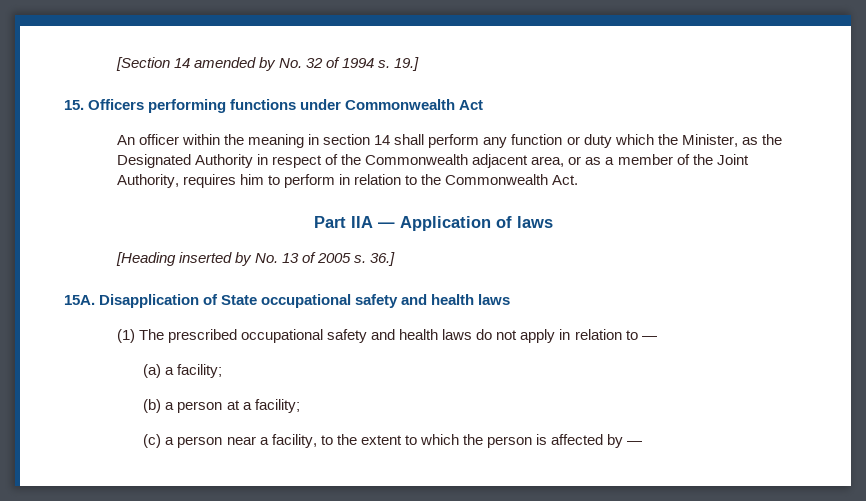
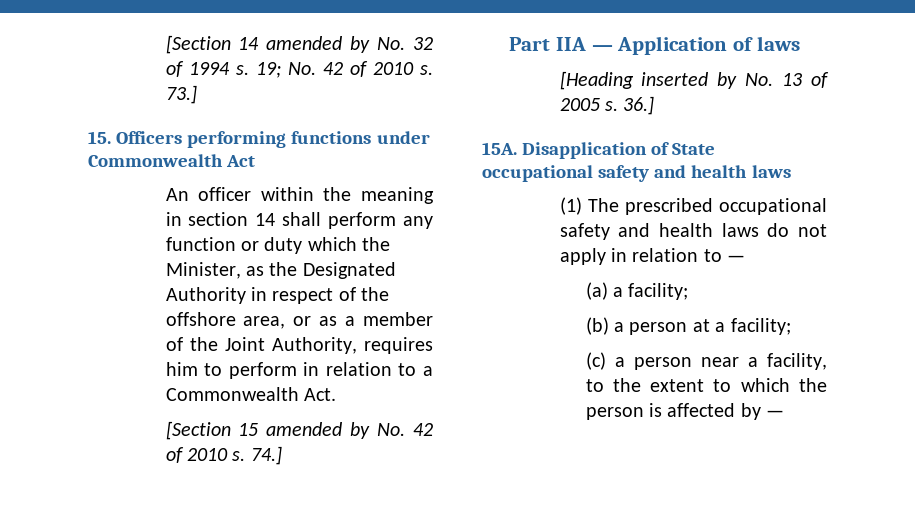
[394,57,420,71] 19.] -> [255,61,433,78] [165,85,197,104] 19; No. 42 of 2010 s. 73.]
[365,154,529,168] Commonwealth adjacent -> [165,312,236,326] offshore
[421,174,442,185] the -> [423,366,433,376] a
(579, 180) none -> [165,421,433,440] [165,446,282,465] // [Section 15 amended by No. 42 of 2010 s. 74.]

